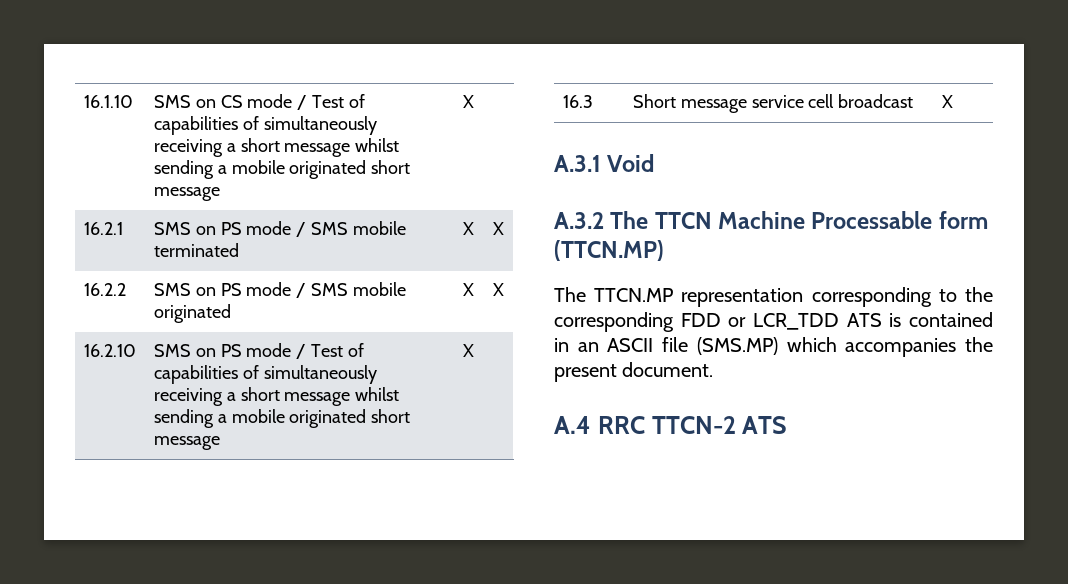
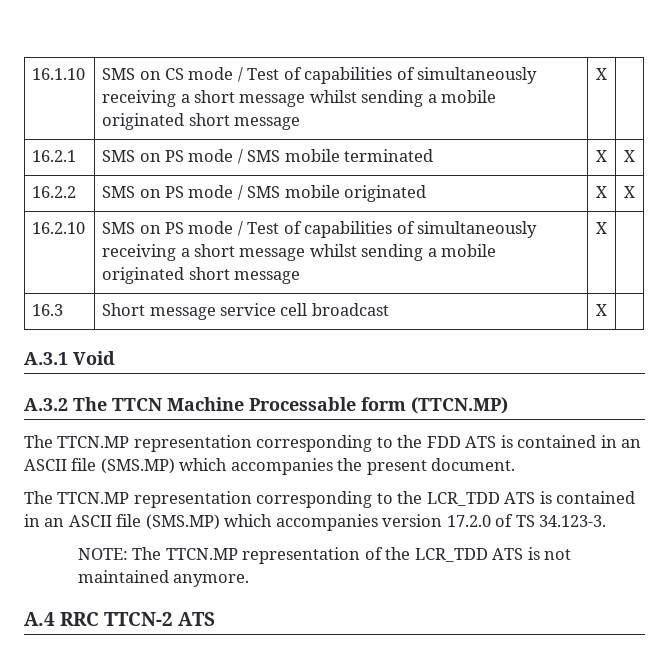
[554,312,840,332] corresponding FDD or LCR_TDD -> [426,436,461,448] FDD
(714, 369) none -> [24,491,636,508] [24,514,607,531] [78,547,572,564] [78,570,250,587] // The TTCN.MP representation corresponding to the LCR_TDD ATS is contained in an ASCII file (SMS.MP) which accompanies version 17.2.0 of TS 34.123-3. // NOTE: The TTCN.MP representation of the LCR_TDD ATS is not maintained anymore.

